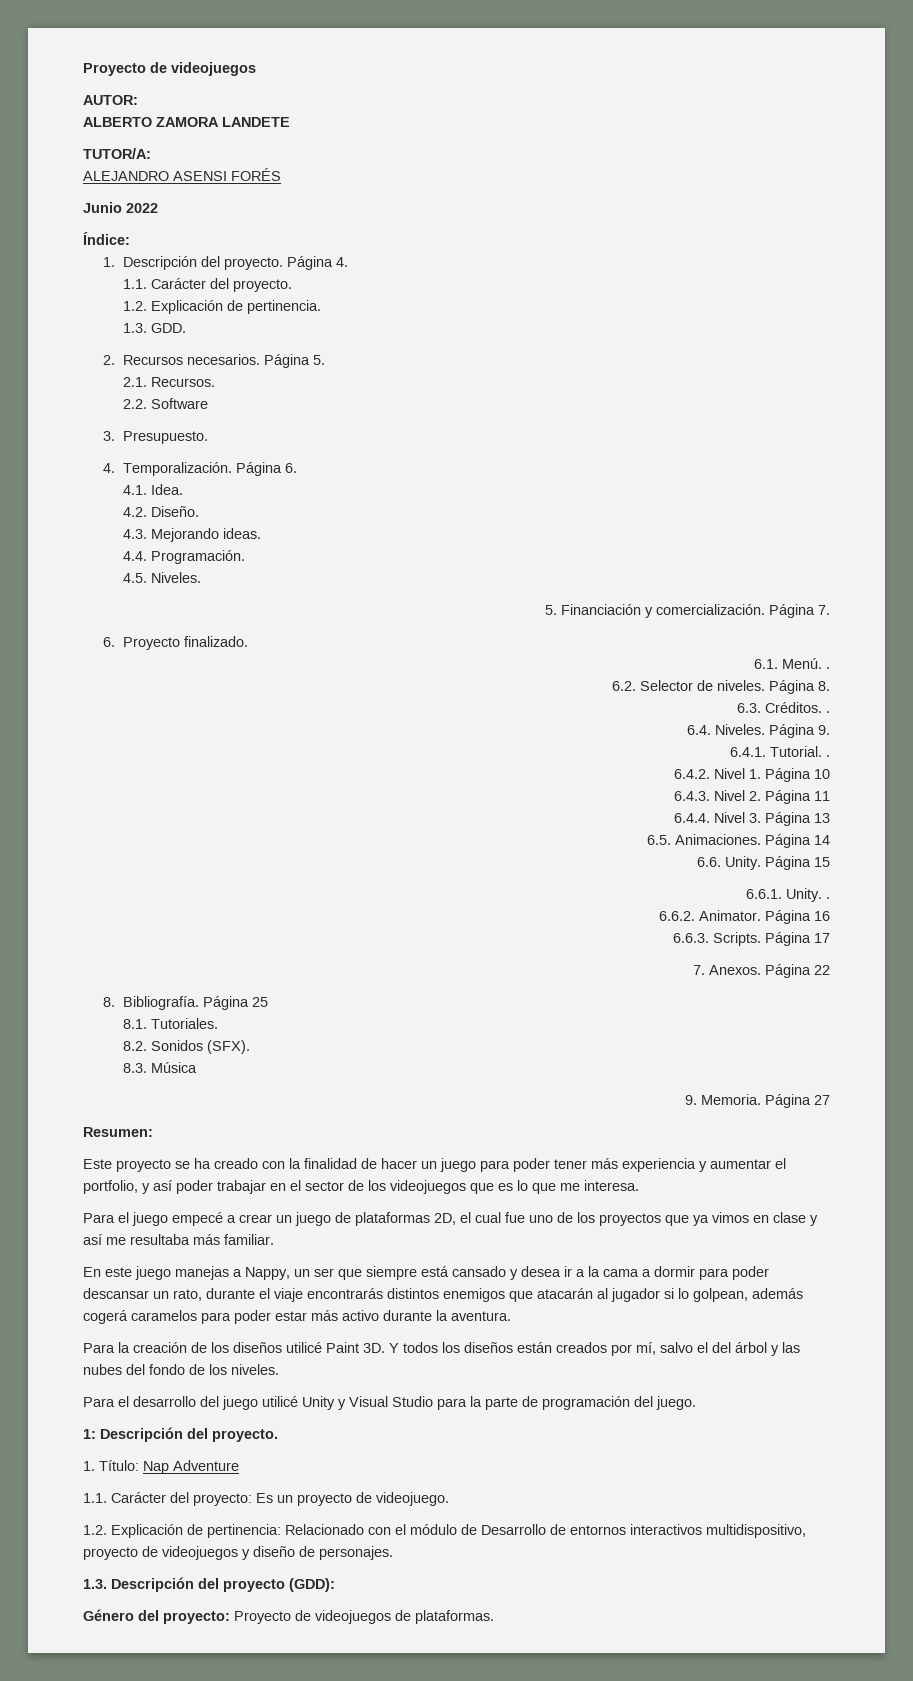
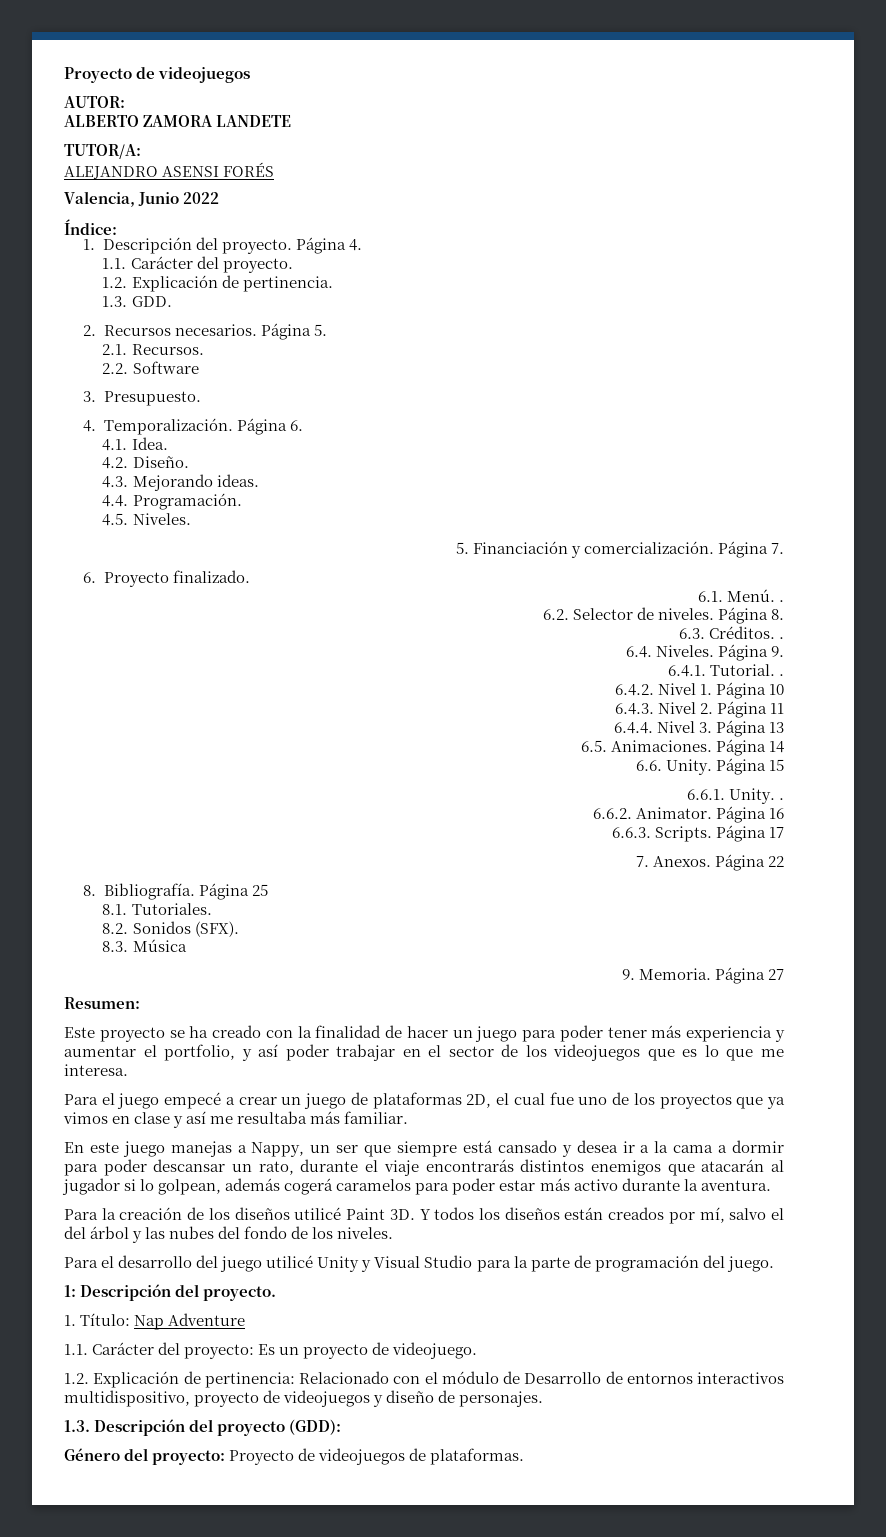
(281, 174) none -> [64,191,135,207] Valencia,

